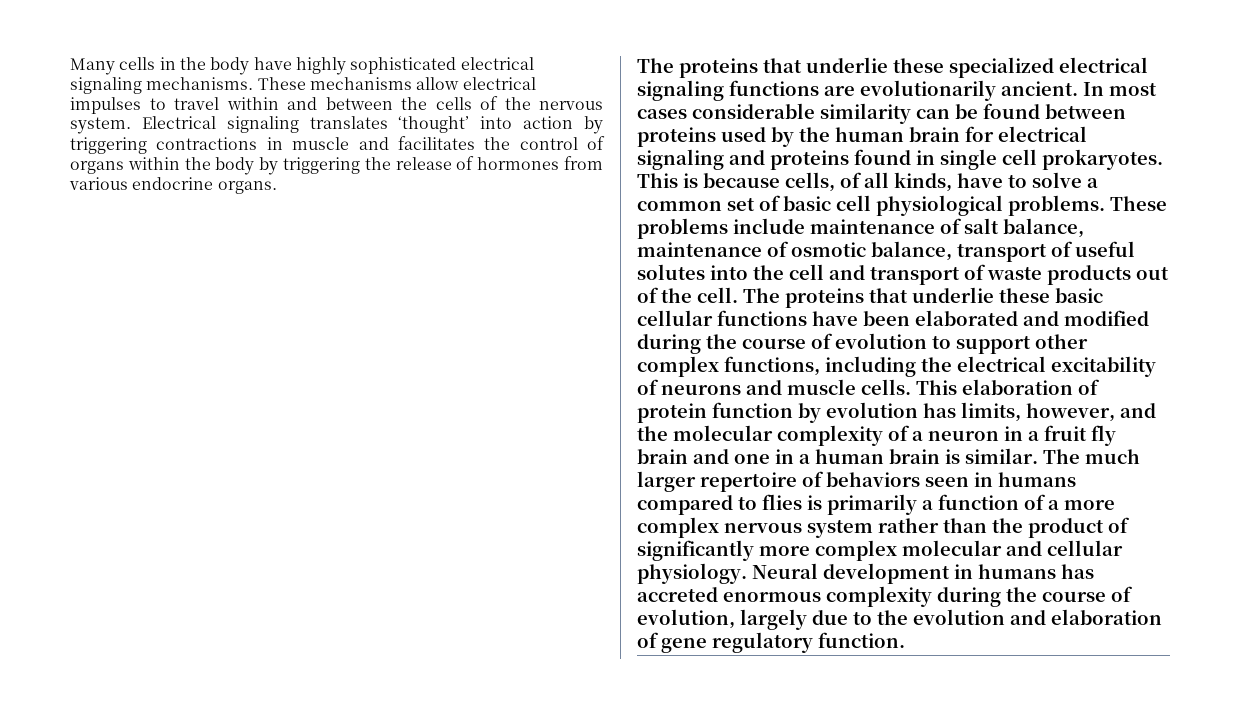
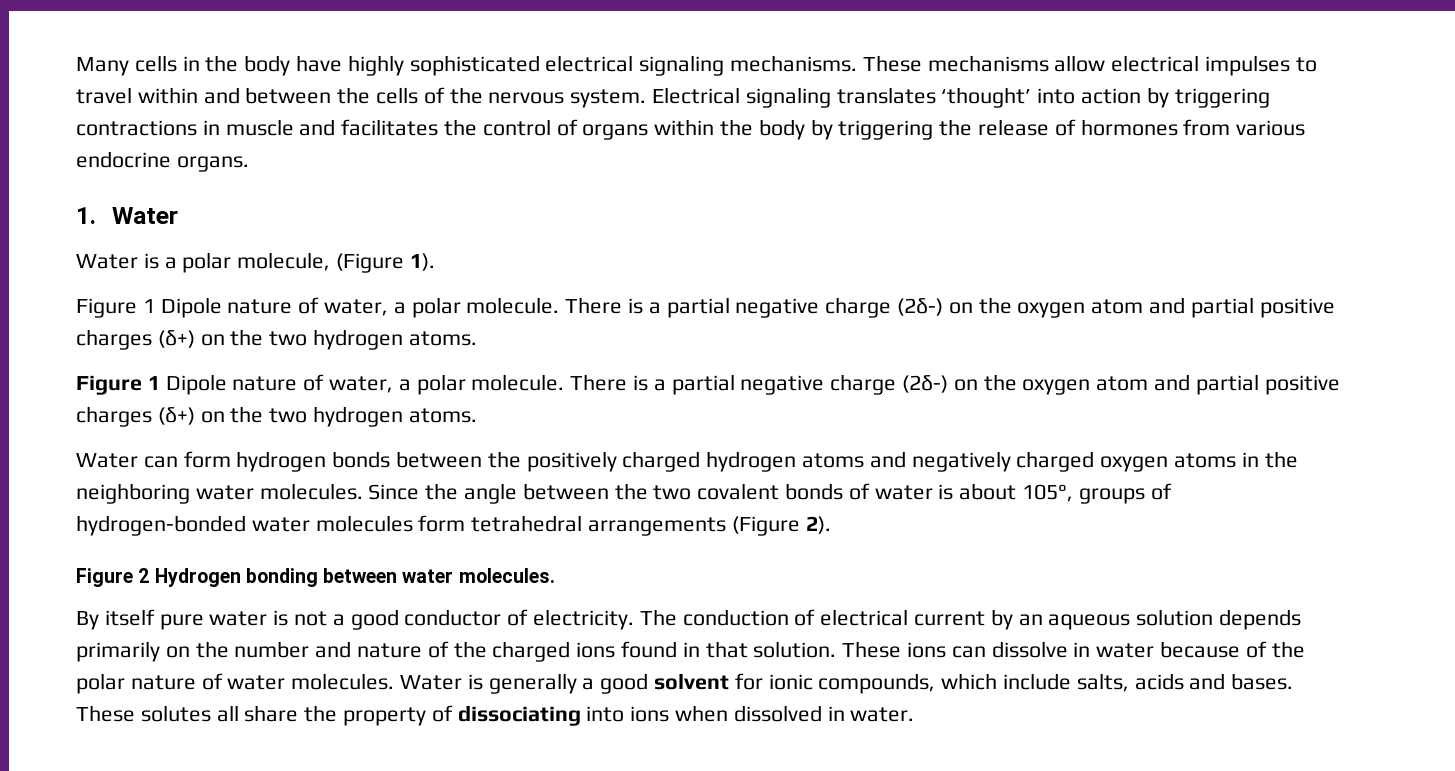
[637,57,1148,78] [637,80,1157,101] [637,103,1126,124] [637,126,1087,147] [637,149,1163,170] [637,172,1098,192] [637,195,1167,216] [637,218,1084,239] [637,241,1135,262] [637,264,1169,285] [637,287,1103,308] [637,310,1149,326] [637,333,1088,354] [637,356,1156,377] [637,379,1100,395] [637,402,1156,423] [637,425,1116,446] [637,448,1140,464] [637,471,1076,492] [637,494,1115,515] [637,517,1130,538] [637,540,1123,561] [637,563,1094,584] [637,586,1133,607] [637,609,1162,630] [637,632,905,653] The proteins that underlie these specialized electrical signaling functions are evolutionarily ancient. In most cases considerable similarity can be found between proteins used by the human brain for electrical signaling and proteins found in single cell prokaryotes. This is because cells, of all kinds, have to solve a common set of basic cell physiological problems. These problems include maintenance of salt balance, maintenance of osmotic balance, transport of useful solutes into the cell and transport of waste products out of the cell. The proteins that underlie these basic cellular functions have been elaborated and modified during the course of evolution to support other complex functions, including the electrical excitability of neurons and muscle cells. This elaboration of protein function by evolution has limits, however, and the molecular complexity of a neuron in a fruit fly brain and one in a human brain is similar. The much larger repertoire of behaviors seen in humans compared to flies is primarily a function of a more complex nervous system rather than the product of significantly more complex molecular and cellular physiology. Neural development in humans has accreted enormous complexity during the course of evolution, largely due to the evolution and elaboration of gene regulatory function. -> [76,207,179,224] [76,252,435,273] [76,297,1335,318] [76,329,477,350] [76,374,1340,395] [76,406,477,427] [76,451,1298,472] [76,483,1172,504] [76,515,831,536] [76,568,555,587] [76,609,1302,630] [76,641,1305,662] [76,673,1294,694] [76,705,915,726] 1. Water // Water is a polar molecule, (Figure 1). // Figure 1 Dipole nature of water, a polar molecule. There is a partial negative charge (2δ-) on the oxygen atom and partial positive charges (δ+) on the two hydrogen atoms. // Figure 1 Dipole nature of water, a polar molecule. There is a partial negative charge (2δ-) on the oxygen atom and partial positive charges (δ+) on the two hydrogen atoms. // Water can form hydrogen bonds between the positively charged hydrogen atoms and negatively charged oxygen atoms in the neighboring water molecules. Since the angle between the two covalent bonds of water is about 105°, groups of hydrogen-bonded water molecules form tetrahedral arrangements (Figure 2). // Figure 2 Hydrogen bonding between water molecules. // By itself pure water is not a good conductor of electricity. The conduction of electrical current by an aqueous solution depends primarily on the number and nature of the charged ions found in that solution. These ions can dissolve in water because of the polar nature of water molecules. Water is generally a good solvent for ionic compounds, which include salts, acids and bases. These solutes all share the property of dissociating into ions when dissolved in water.

